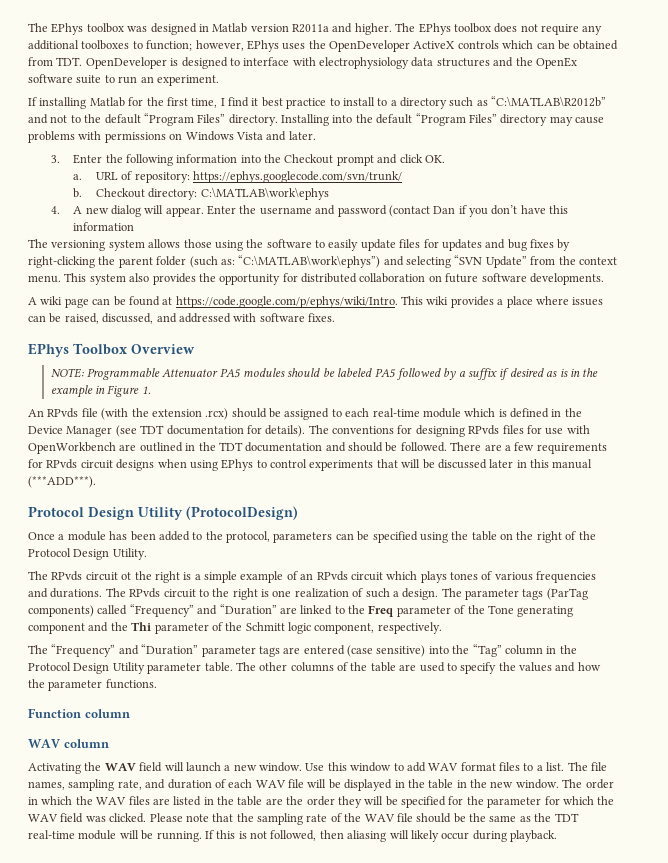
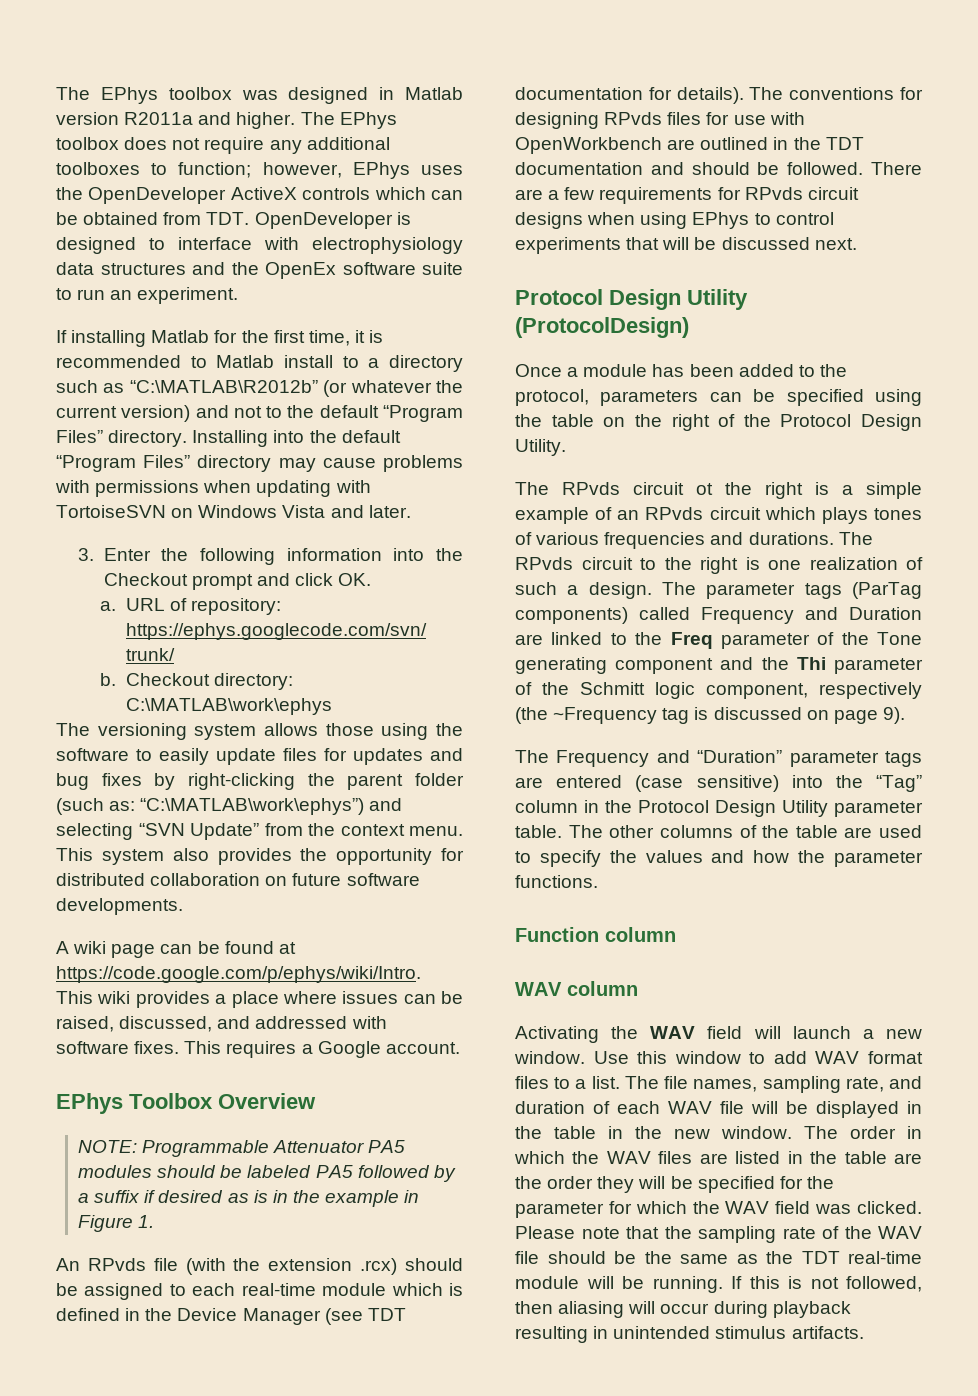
[220,97,340,109] I find it best practice to -> [354,330,384,343] [56,355,275,368] it is recommended to Matlab
(607, 101) none -> [323,380,463,397] [56,405,191,422] (or whatever the current version)
(166, 137) none -> [203,480,371,497] [56,505,166,518] when updating with TortoiseSVN
[50,205,569,217] [73,222,135,231] // 4. A new dialog will appear. Enter the username and password (contact Dan if you don’t have this information -> (332, 706) none
(335, 317) none -> [184,1041,460,1058] This requires a Google account.
[489,459,593,469] [28,476,96,488] later in this manual (***ADD***). -> [814,238,857,250] next.
[129,604,277,617] “Frequency” and “Duration” -> [701,607,922,624] Frequency and Duration
[377,622,442,634] [28,644,116,657] respectively. // The “Frequency” -> [819,682,922,699] [515,707,905,724] [515,750,650,767] respectively (the ~Frequency tag is discussed on page 9). // The Frequency
[410,830,439,842] likely -> (656, 1307) none
[510,830,557,842] playback. -> [772,1301,851,1318] [515,1326,864,1343] playback resulting in unintended stimulus artifacts.

